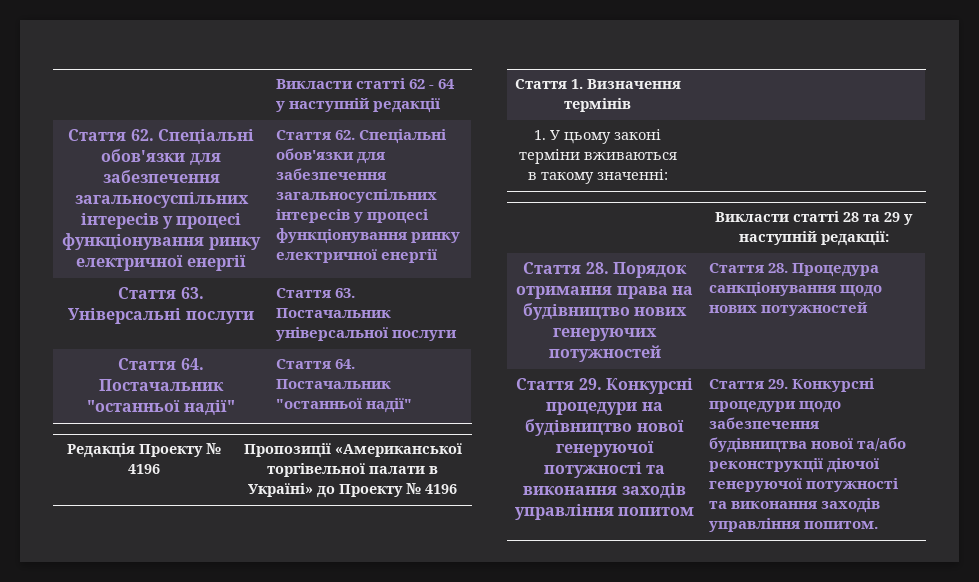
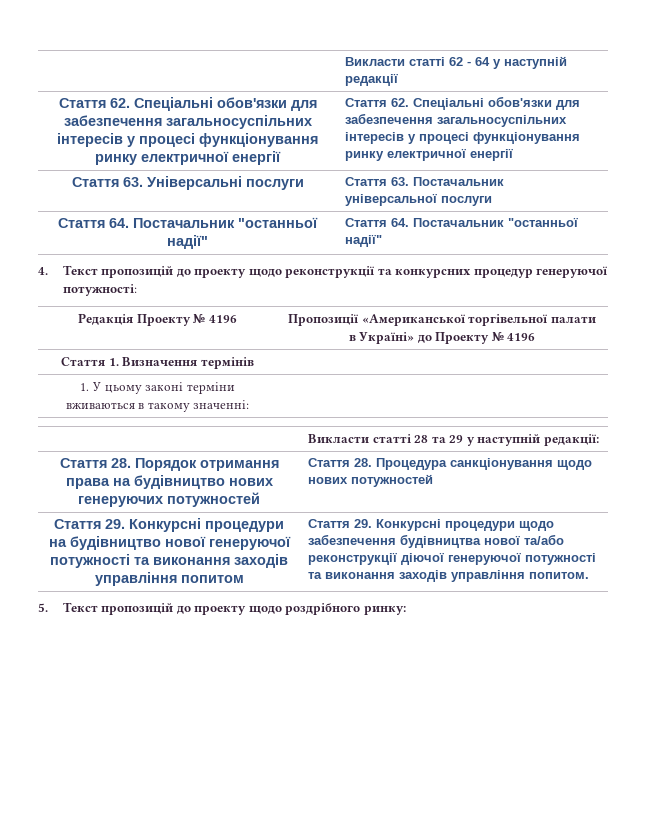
(412, 405) none -> [38,265,609,278] [62,284,137,296] // 4. Текст пропозицій до проекту щодо реконструкції та конкурсних процедур генеруючої потужності:
(878, 525) none -> [38,602,406,615] // 5. Текст пропозицій до проекту щодо роздрібного ринку:

